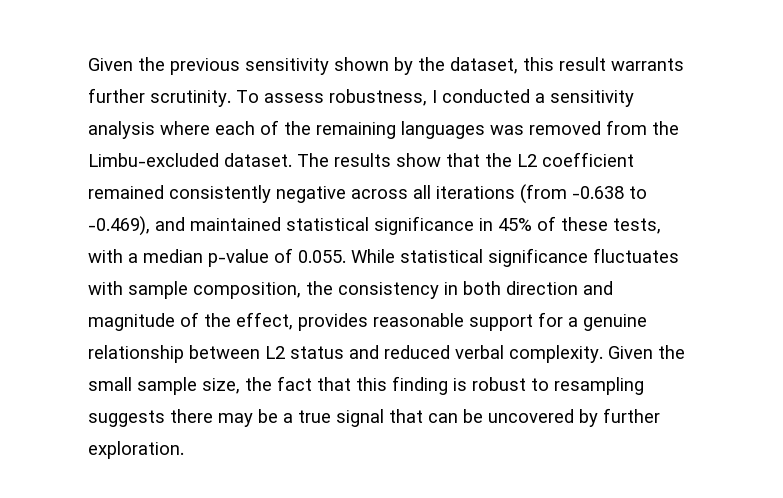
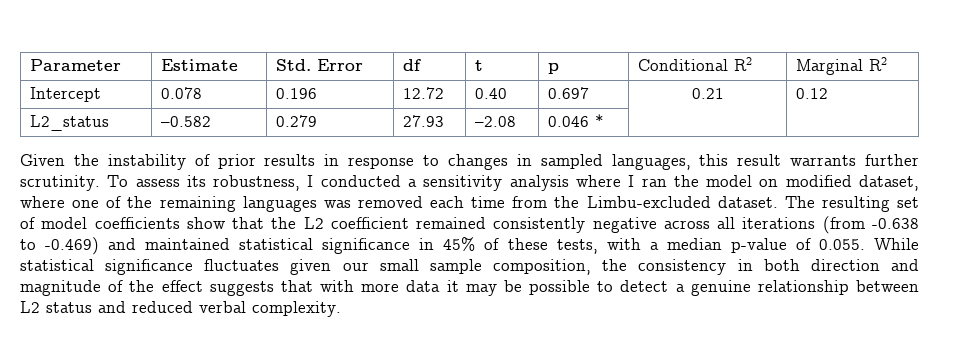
[88,57,518,75] Given the previous sensitivity shown by the dataset, -> [29,59,121,71] [160,59,238,71] [275,59,363,71] [402,59,421,71] [474,60,483,71] [547,63,559,74] [637,57,752,71] [795,57,887,75] [29,87,101,102] [160,87,202,99] [275,88,317,99] [402,87,444,99] [474,88,507,99] [547,87,589,99] [691,88,724,99] [795,88,828,99] [29,115,109,131] [160,116,211,127] [275,115,317,127] [402,115,444,127] [474,116,516,127] [547,114,604,127] [20,154,691,170] Parameter | Estimate | Std. Error | df | t | p | Conditional R2 | Marginal R2 // Intercept | 0.078 | 0.196 | 12.72 | 0.40 | 0.697 | 0.21 | 0.12 // L2_status | –0.582 | 0.279 | 27.93 | –2.08 | 0.046 * | | // Given the instability of prior results in response to changes in sampled languages,
(324, 98) none -> [186,175,206,187] its
[215,121,255,135] each -> [628,175,919,191] [20,196,100,208] I ran the model on modified dataset, where one
(601, 128) none -> [430,196,506,208] each time
[334,153,391,167] results -> [821,196,919,212] [20,217,180,229] resulting set of model coefficients
[88,216,150,236] -0.469), -> [45,237,100,255] -0.469)
[88,281,123,295] with -> [290,259,419,275] given our small
[236,312,563,331] effect, provides reasonable support for -> [161,280,669,296] effect suggests that with more data it may be possible to detect
[608,345,685,359] [88,376,644,395] [88,408,660,427] [88,441,184,459] Given the small sample size, the fact that this finding is robust to resampling suggests there may be a true signal that can be uncovered by further exploration. -> (341, 309) none

